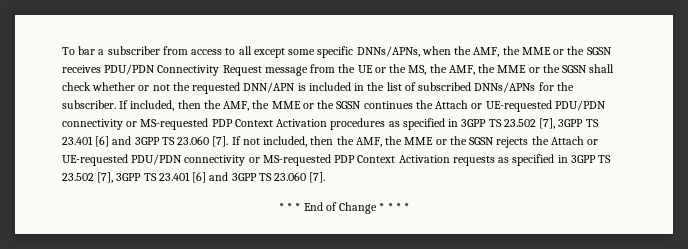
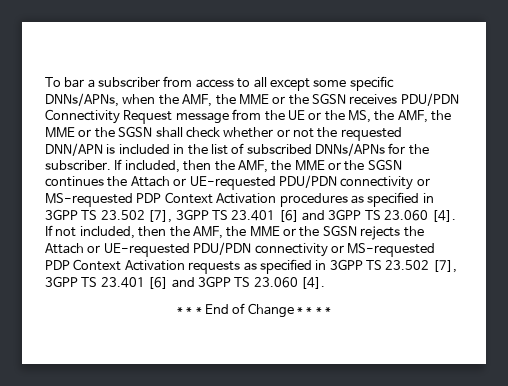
[212,136,229,147] [7]. -> [431,210,456,222] [4].
[309,172,326,183] [7]. -> [301,277,325,289] [4].

